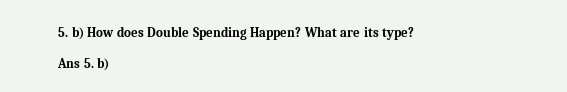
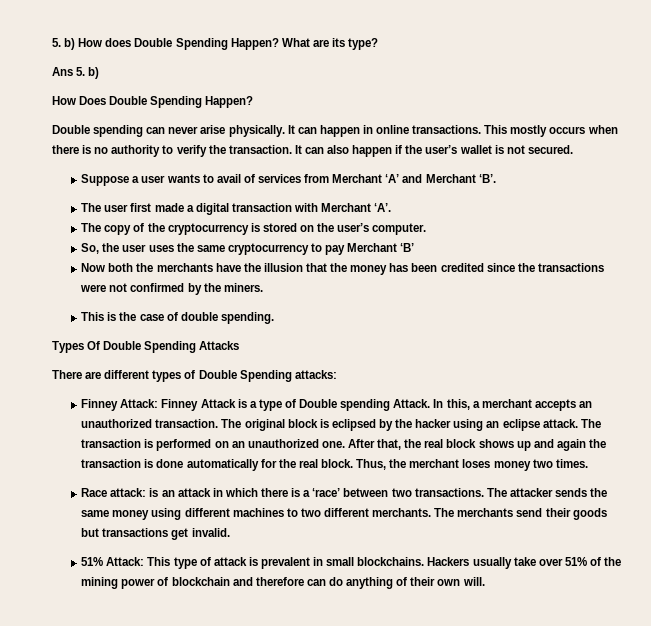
(110, 64) none -> [52,96,254,108] [52,125,618,137] [52,145,573,157] [81,174,496,186] [81,203,392,215] [81,223,427,235] [81,243,415,255] [81,263,604,275] [80,283,263,295] [81,312,274,324] [52,341,240,353] [52,370,337,382] [81,399,592,411] [81,419,601,431] [81,439,606,451] [81,459,588,471] [81,488,608,497] [81,508,607,520] [81,528,230,540] [81,557,622,569] [81,577,485,589] // How Does Double Spending Happen? // Double spending can never arise physically. It can happen in online transactions. This mostly occurs when there is no authority to verify the transaction. It can also happen if the user’s wallet is not secured. // Suppose a user wants to avail of services from Merchant ‘A’ and Merchant ‘B’. // The user first made a digital transaction with Merchant ‘A’. // The copy of the cryptocurrency is stored on the user’s computer. // So, the user uses the same cryptocurrency to pay Merchant ‘B’ // Now both the merchants have the illusion that the money has been credited since the transactions were not confirmed by the miners. // This is the case of double spending. // Types Of Double Spending Attacks // There are different types of Double Spending attacks: // Finney Attack: Finney Attack is a type of Double spending Attack. In this, a merchant accepts an unauthorized transaction. The original block is eclipsed by the hacker using an eclipse attack. The transaction is performed on an unauthorized one. After that, the real block shows up and again the transaction is done automatically for the real block. Thus, the merchant loses money two times. // Race attack: is an attack in which there is a ‘race’ between two transactions. The attacker sends the same money using different machines to two different merchants. The merchants send their goods but transactions get invalid. // 51% Attack: This type of attack is prevalent in small blockchains. Hackers usually take over 51% of the mining power of blockchain and therefore can do anything of their own will.

